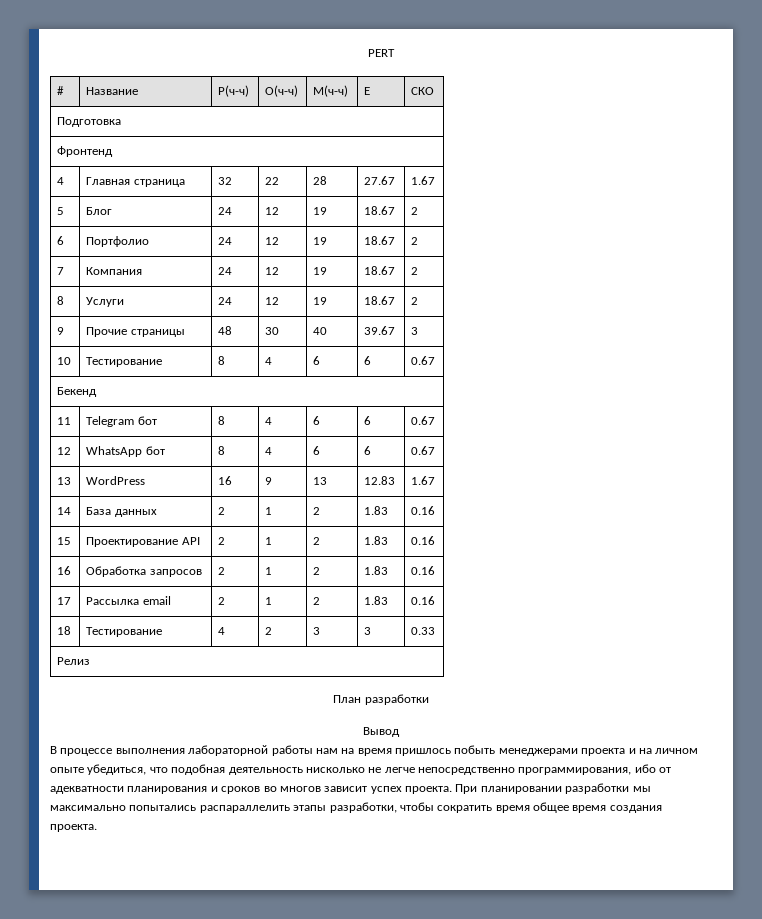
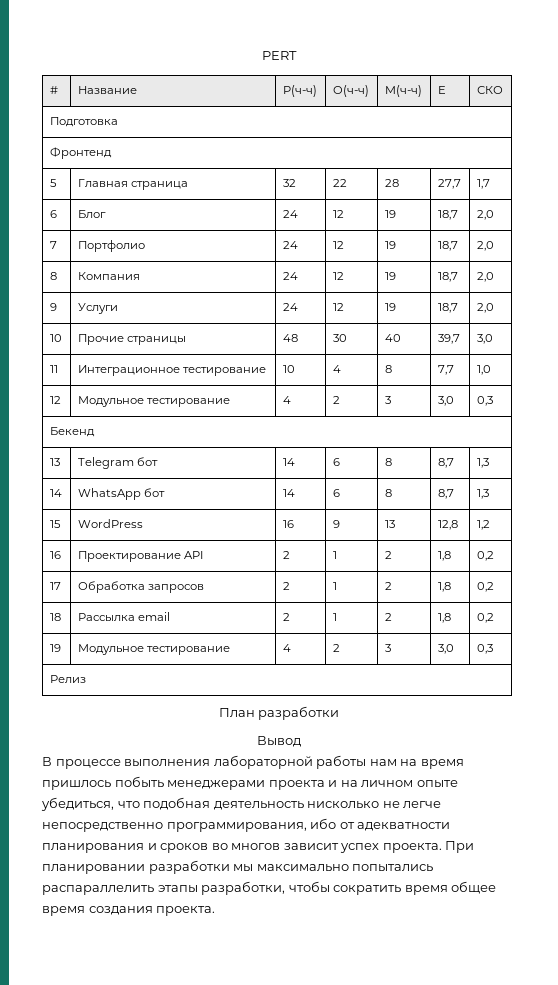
[57,177,65,185] 4 -> [49,179,57,187] 5
[364,176,396,185] [411,176,436,185] [57,207,65,215] 27.67 | 1.67 // 5 -> [437,179,461,189] [476,179,490,189] [49,210,57,218] 27,7 | 1,7 // 6
[364,206,396,215] [411,207,419,215] [57,236,65,245] 18.67 | 2 // 6 -> [437,210,458,220] [476,210,494,220] [49,241,57,249] 18,7 | 2,0 // 7
[364,236,396,245] [411,237,419,245] [57,267,65,275] 18.67 | 2 // 7 -> [437,241,458,251] [476,241,494,251] [49,272,57,280] 18,7 | 2,0 // 8
[364,266,396,275] [411,267,419,275] [57,296,65,305] 18.67 | 2 // 8 -> [437,272,458,282] [476,272,494,282] [49,303,57,311] 18,7 | 2,0 // 9
[364,296,396,305] [411,297,419,305] [57,327,65,335] 18.67 | 2 // 9 -> [437,303,458,313] [476,303,494,313] [49,334,62,342] 18,7 | 2,0 // 10
[364,326,396,335] [411,327,419,335] [57,357,72,365] [86,357,163,367] [218,356,226,365] [265,357,273,365] [313,356,321,365] [364,356,372,365] [411,356,436,365] 39.67 | 3 // 10 | Тестирование | 8 | 4 | 6 | 6 | 0.67 -> [437,334,460,344] [476,334,493,344] [49,365,58,373] [77,365,266,376] [282,365,295,373] [332,365,341,373] [384,365,392,373] [437,365,454,375] [476,365,491,375] [49,396,61,404] [77,396,230,407] [282,396,291,404] [332,396,340,404] [384,396,391,404] [437,396,454,406] [476,396,493,406] 39,7 | 3,0 // 11 | Интеграционное тестирование | 10 | 4 | 8 | 7,7 | 1,0 // 12 | Модульное тестирование | 4 | 2 | 3 | 3,0 | 0,3
[57,417,72,425] 11 -> [49,458,60,466] 13
[218,416,226,425] [265,417,273,425] [313,416,321,425] [364,416,372,425] [411,416,436,425] [57,447,72,455] 8 | 4 | 6 | 6 | 0.67 // 12 -> [282,458,295,466] [332,458,340,466] [384,458,392,466] [437,458,454,468] [476,458,489,468] [49,489,62,497] 14 | 6 | 8 | 8,7 | 1,3 // 14
[218,446,226,455] [265,447,273,455] [313,446,321,455] [364,446,372,455] [411,446,436,455] [57,477,72,485] 8 | 4 | 6 | 6 | 0.67 // 13 -> [282,489,295,497] [332,489,340,497] [384,489,392,497] [437,489,454,499] [476,489,489,499] [49,520,61,528] 14 | 6 | 8 | 8,7 | 1,3 // 15
[364,476,396,485] [411,476,436,485] [57,507,72,515] [86,507,157,517] [218,507,226,515] [265,507,273,515] [313,507,321,515] [364,506,389,515] [411,506,436,515] [57,537,72,545] 12.83 | 1.67 // 14 | База данных | 2 | 1 | 2 | 1.83 | 0.16 // 15 -> [437,520,458,530] [476,520,490,530] [49,551,61,559] 12,8 | 1,2 // 16
[364,536,389,545] [411,536,436,545] [57,566,72,575] 1.83 | 0.16 // 16 -> [437,551,451,561] [476,551,494,561] [49,582,61,590] 1,8 | 0,2 // 17
[364,566,389,575] [411,566,436,575] [57,597,72,605] 1.83 | 0.16 // 17 -> [437,582,451,592] [476,582,494,592] [49,613,61,621] 1,8 | 0,2 // 18
[364,596,389,605] [411,596,436,605] [57,626,72,635] [86,627,163,637] [218,627,226,635] [265,627,273,635] [313,627,321,635] [364,627,372,635] [411,627,436,635] 1.83 | 0.16 // 18 | Тестирование | 4 | 2 | 3 | 3 | 0.33 -> [437,613,451,623] [476,613,494,623] [49,644,61,652] [77,644,230,655] [282,644,291,652] [332,644,340,652] [384,644,391,652] [437,644,454,654] [476,644,493,654] 1,8 | 0,2 // 19 | Модульное тестирование | 4 | 2 | 3 | 3,0 | 0,3

